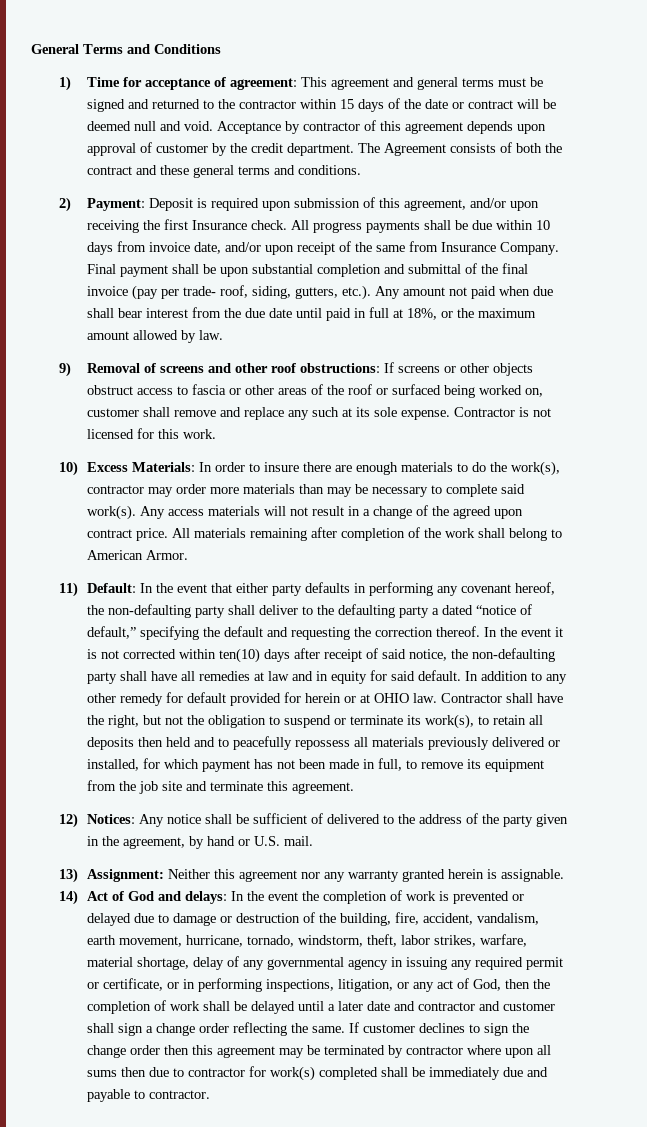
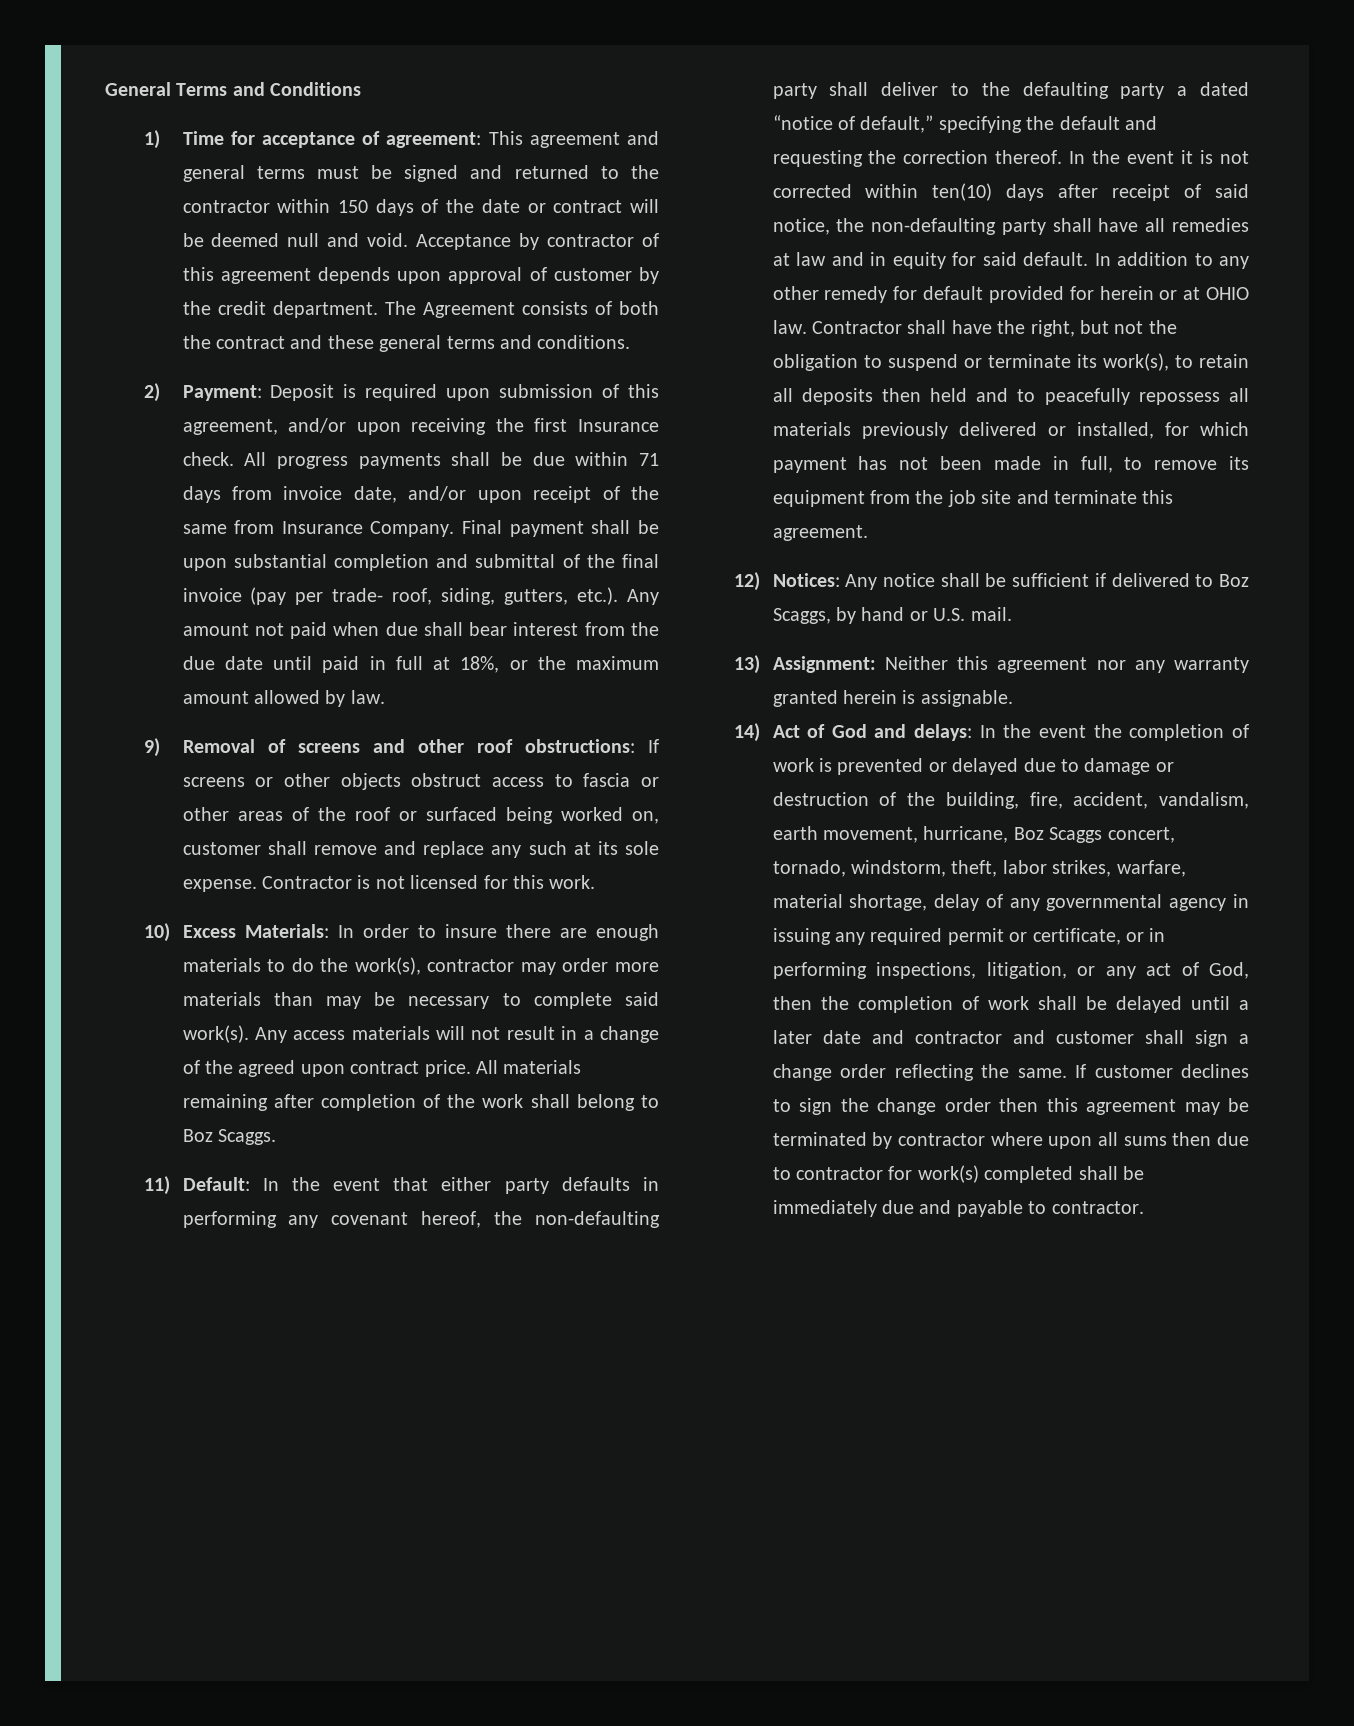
[340,99,355,109] 15 -> [337,200,368,213] 150
[536,220,551,230] 10 -> [638,453,659,466] 71
[87,550,189,560] American Armor. -> [182,1129,276,1145] Boz Scaggs.
[311,813,324,824] of -> [1094,573,1106,587] if
[398,813,569,827] [87,836,186,849] the address of the party given in the agreement, -> [1219,574,1249,587] [772,608,831,624] Boz Scaggs,
(244, 941) none -> [1013,827,1175,843] Boz Scaggs concert,

